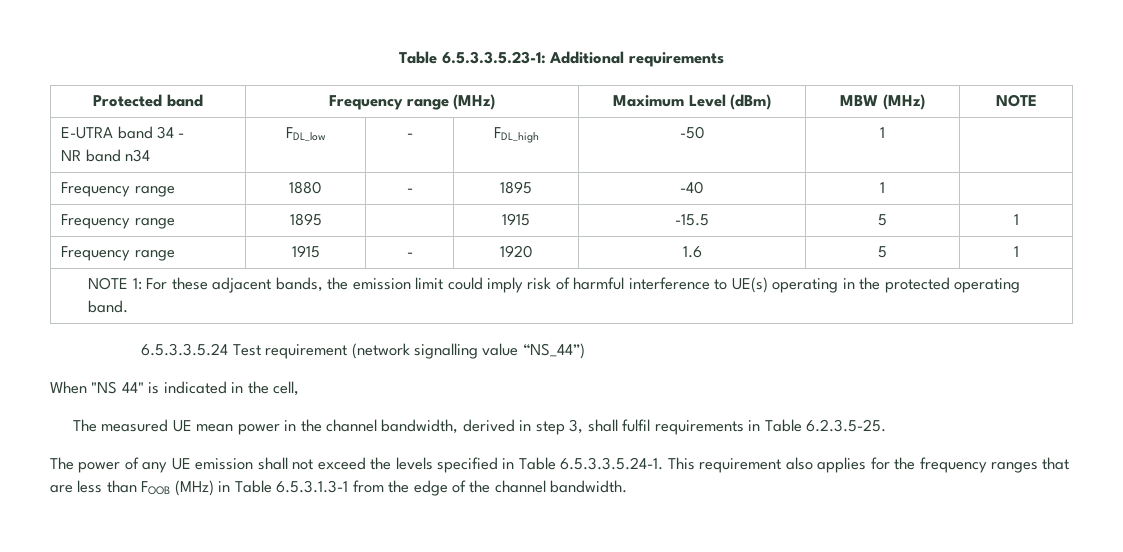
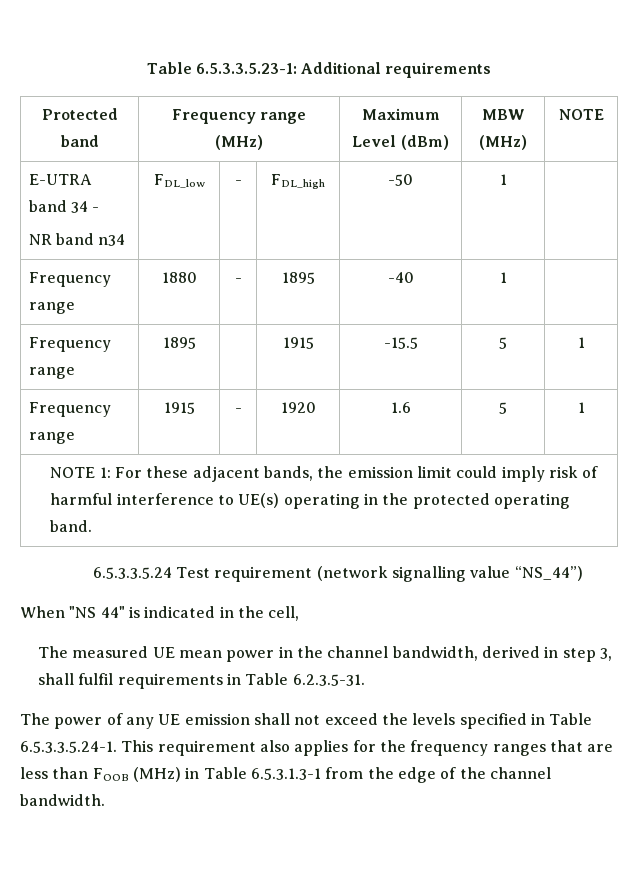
[805,419,886,432] 6.2.3.5-25. -> [292,674,365,686] 6.2.3.5-31.

